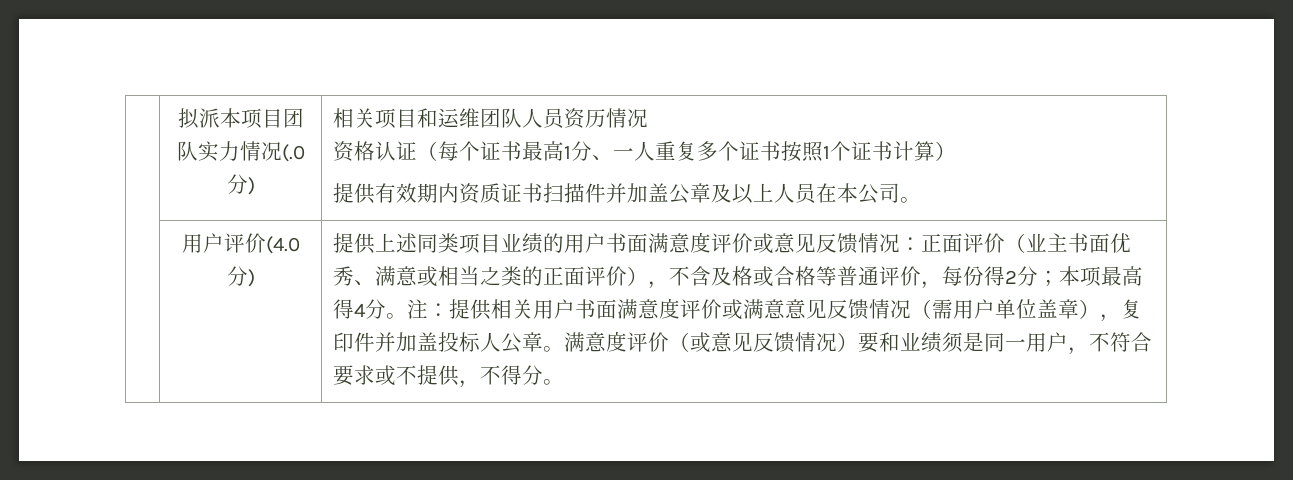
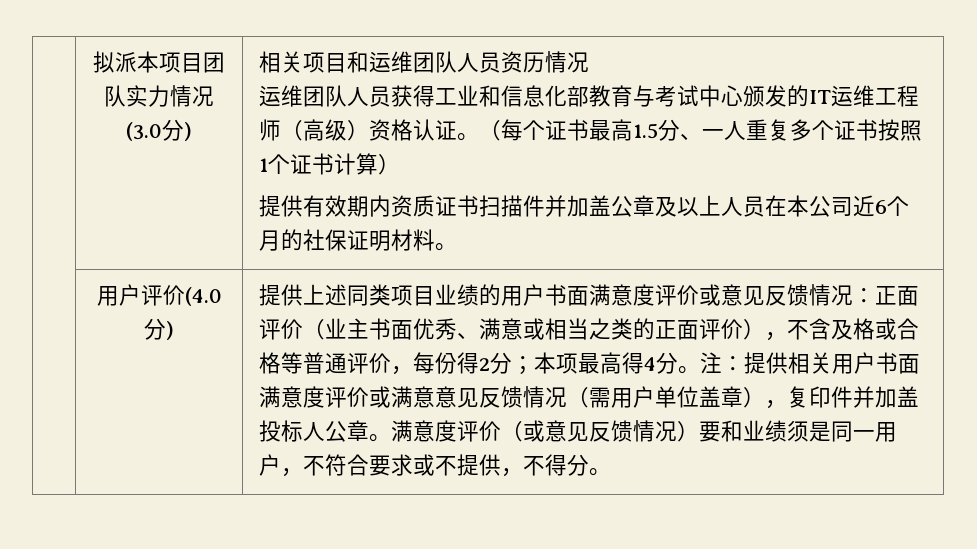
[281,144,305,162] (.0 -> [126,122,162,141] (3.0
(649, 118) none -> [258,85,919,107] [258,119,369,141] 运维团队人员获得工业和信息化部教育与考试中心颁发的IT运维工程师（高级）
(418, 150) none -> [456,133,479,141] 。
[564,146,572,159] 1 -> [632,123,658,139] 1.5
(901, 193) none -> [852,195,909,217] [258,229,435,251] 近6个月的社保证明材料

